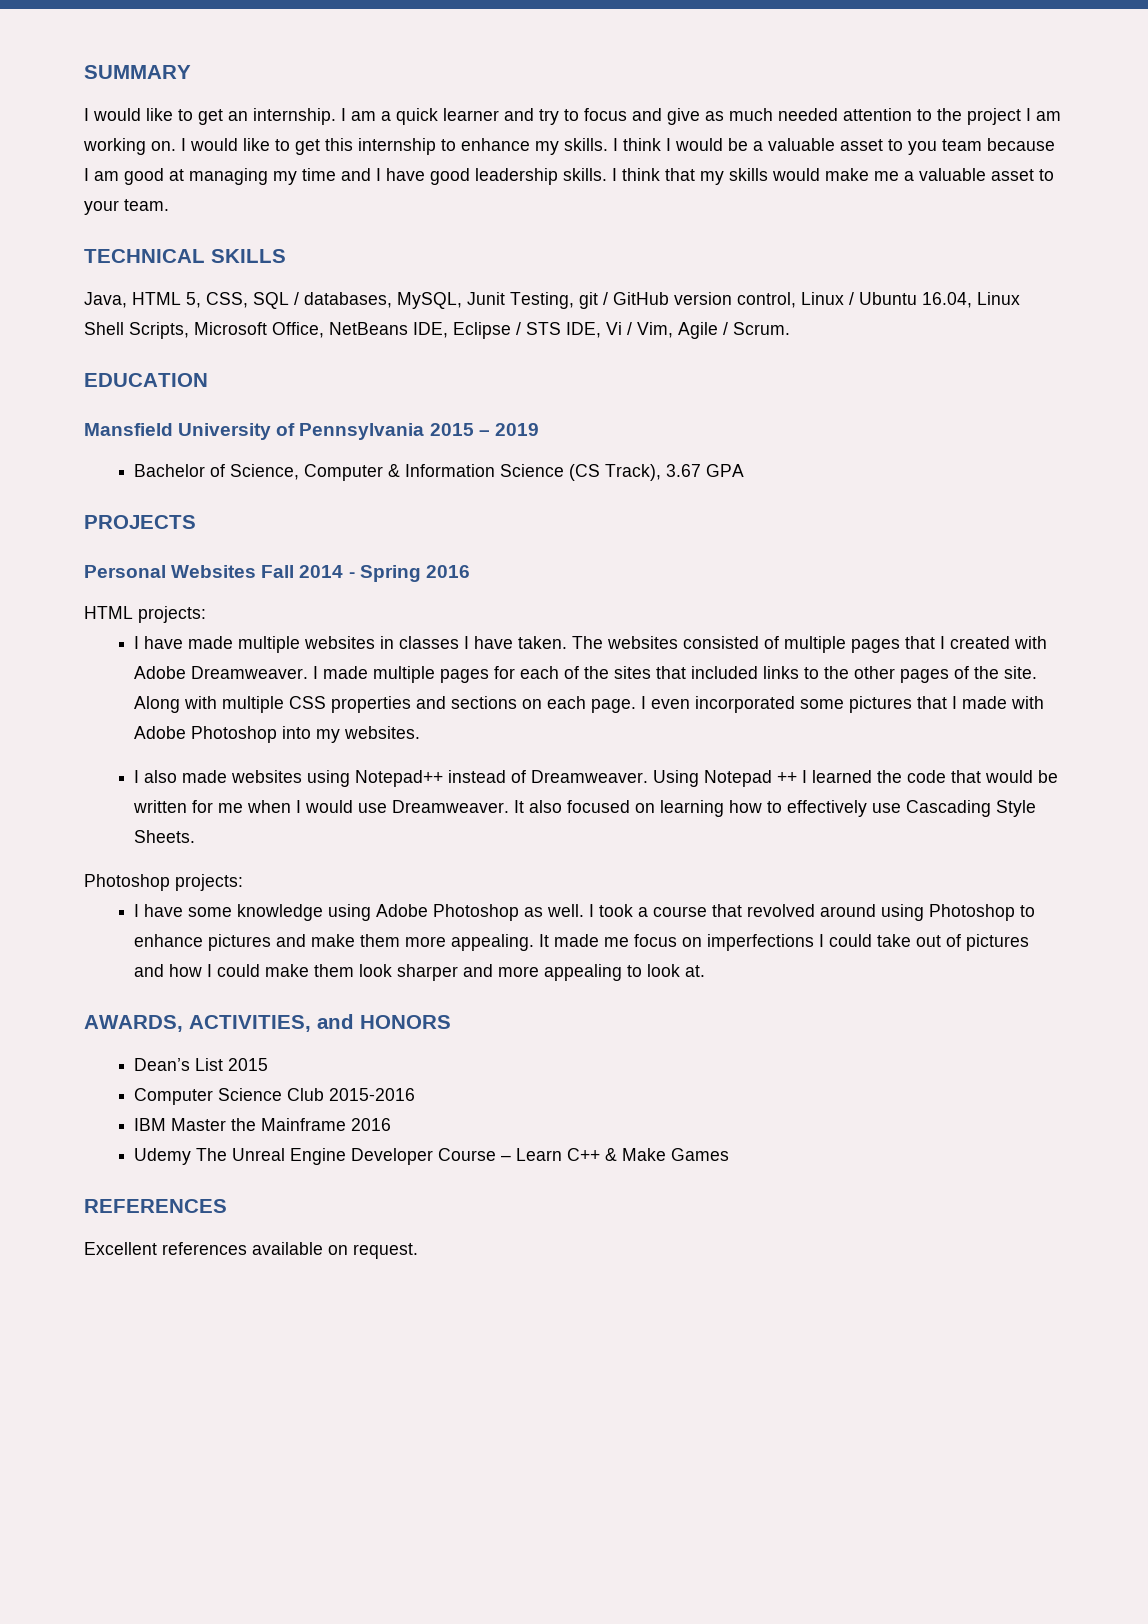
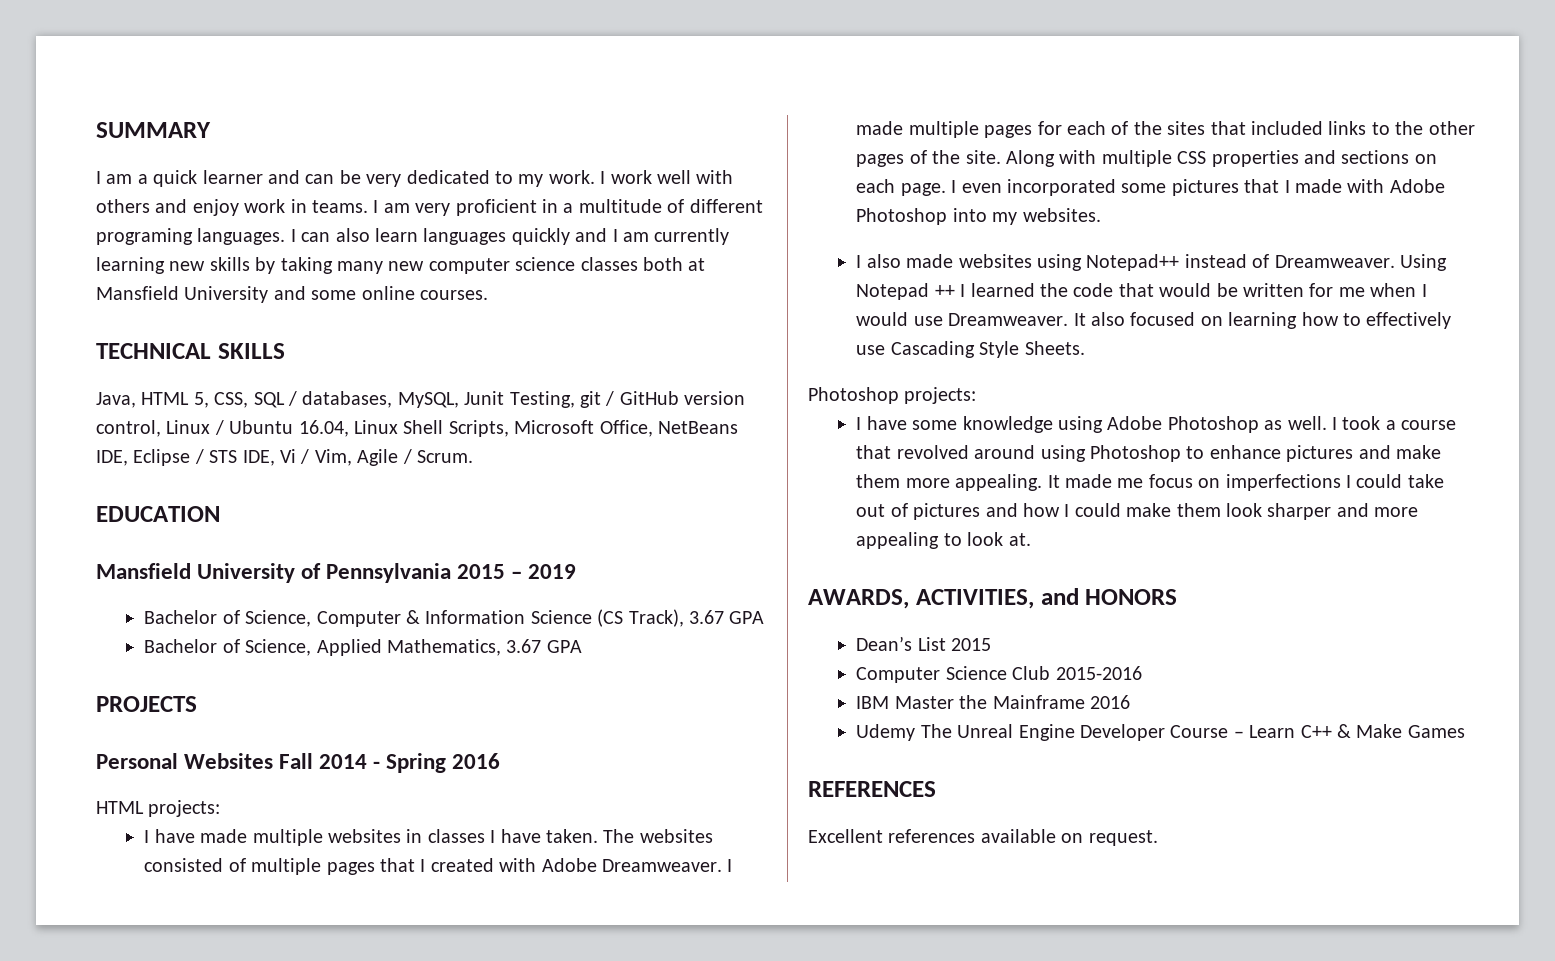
[93,108,346,125] would like to get an internship. I -> (101, 177) none
[539,108,1061,125] [83,138,1055,155] [84,168,1054,185] [84,199,169,215] try to focus and give as much needed attention to the project I am working on. I would like to get this internship to enhance my skills. I think I would be a valuable asset to you team because I am good at managing my time and I have good leadership skills. I think that my skills would make me a valuable asset to your team. -> [305,170,734,187] [96,199,763,216] [96,228,730,245] [96,257,706,274] [96,286,488,303] can be very dedicated to my work. I work well with others and enjoy work in teams. I am very proficient in a multitude of different programing languages. I can also learn languages quickly and I am currently learning new skills by taking many new computer science classes both at Mansfield University and some online courses.
(745, 470) none -> [144,639,582,656] // Bachelor of Science, Applied Mathematics, 3.67 GPA

